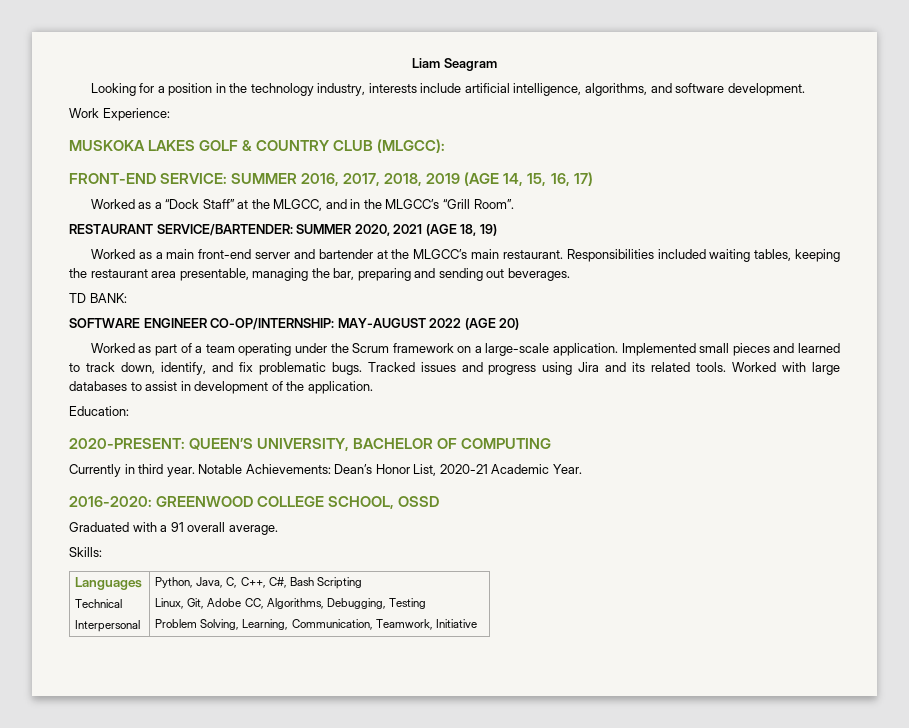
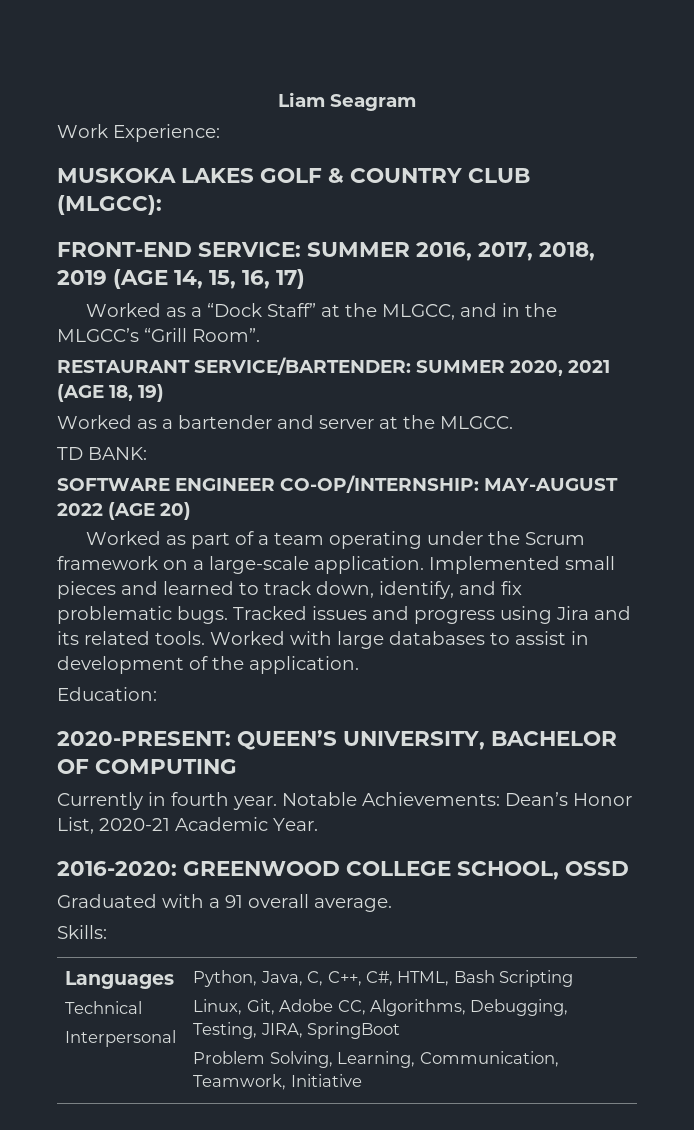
[90,83,805,96] // Looking for a position in the technology industry, interests include artificial intelligence, algorithms, and software development. -> (416, 102) none
[166,249,840,262] [69,268,570,281] main front-end server and bartender at the MLGCC’s main restaurant. Responsibilities included waiting tables, keeping the restaurant area presentable, managing the bar, preparing and sending out beverages. -> [178,415,513,429] bartender and server at the MLGCC.
[138,464,164,474] third -> [171,792,229,806] fourth
(287, 582) none -> [397,971,450,986] HTML,
[388,598,426,609] Testing -> [193,1022,401,1039] Testing, JIRA, SpringBoot

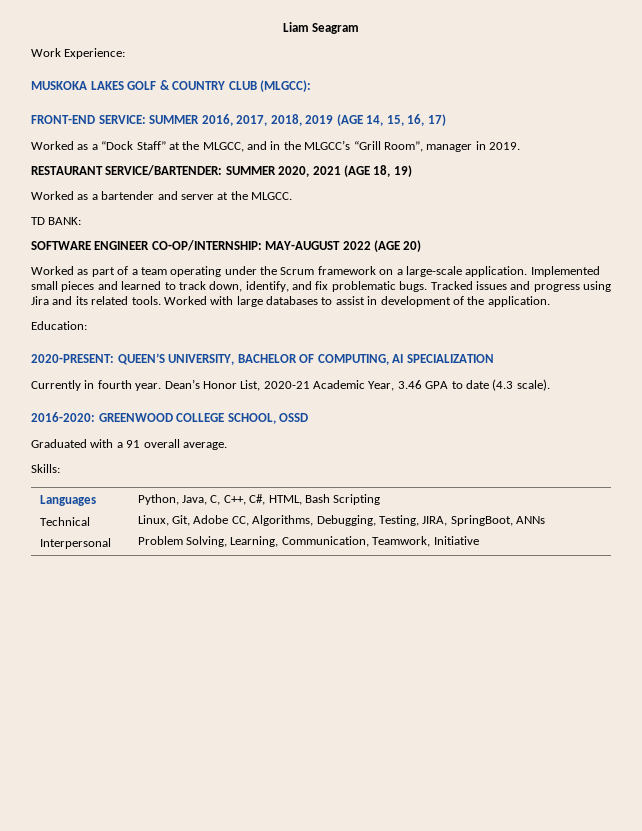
[192,328,260,342] Room”. -> [383,141,520,152] Room”, manager in 2019.
[95,759,237,774] COMPUTING -> [317,354,494,365] COMPUTING, AI SPECIALIZATION
[282,792,500,806] Notable Achievements: -> (162, 387) none
[273,818,318,831] Year. -> [368,379,550,391] Year, 3.46 GPA to date (4.3 scale).
[307,1022,401,1039] SpringBoot -> [450,515,546,526] SpringBoot, ANNs

